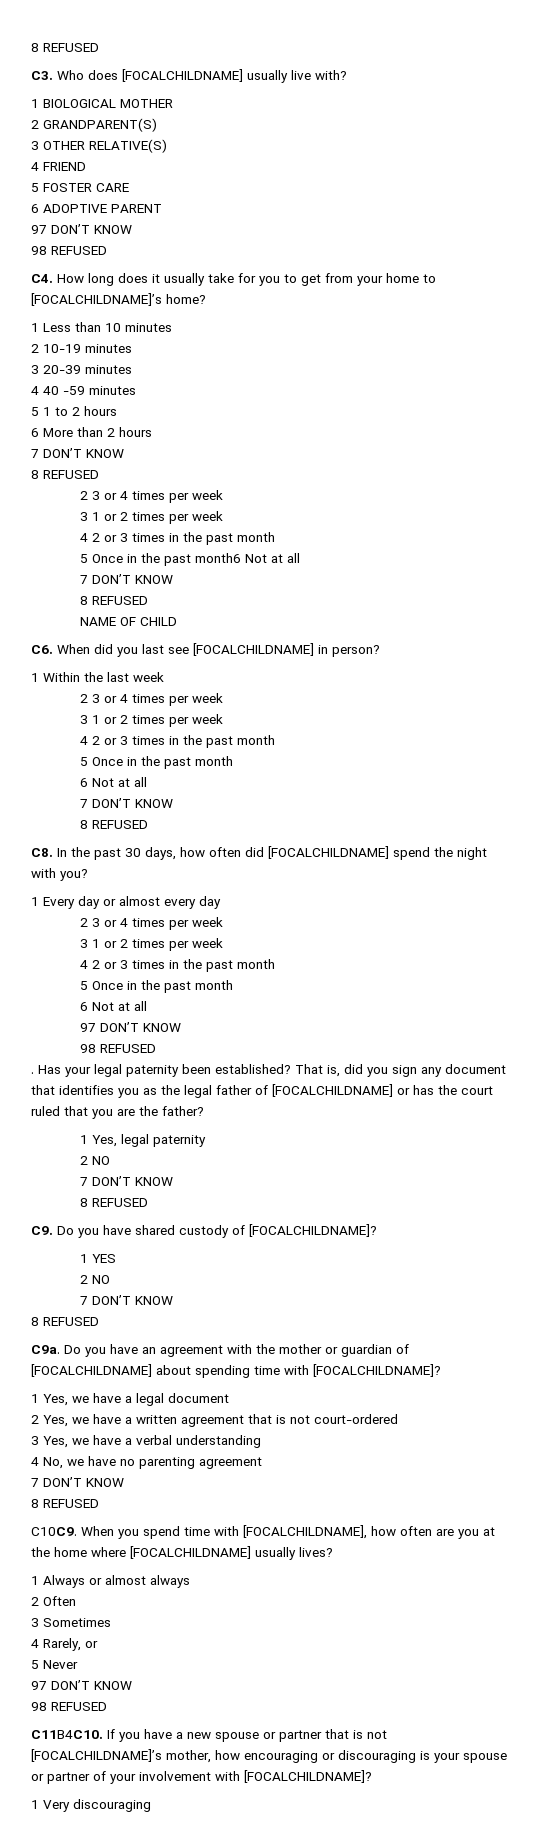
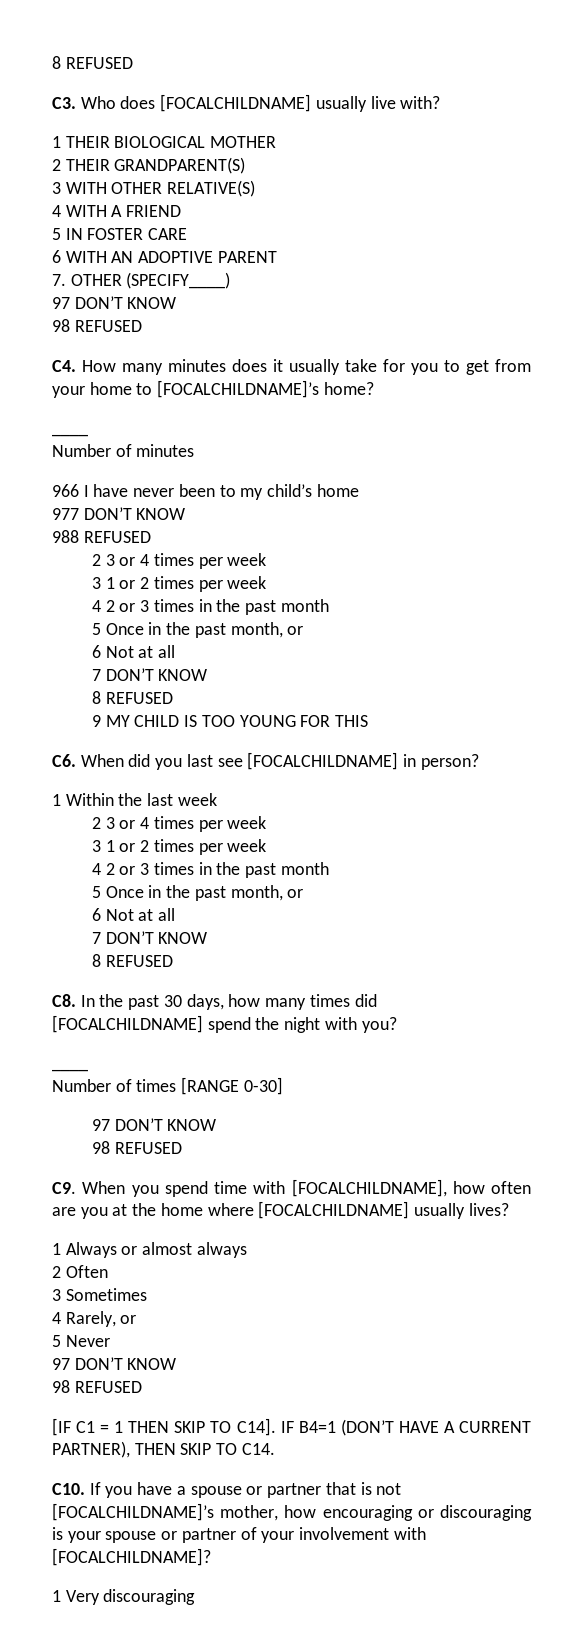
(39, 103) none -> [65,136,110,148] THEIR
(39, 124) none -> [65,159,110,171] THEIR
(39, 145) none -> [65,182,107,194] WITH
(39, 166) none -> [65,205,123,217] WITH A
(39, 187) none -> [65,228,83,240] IN
(39, 208) none -> [65,251,134,263] WITH AN
(162, 208) none -> [52,272,231,289] // 7. OTHER (SPECIFY____)
[88,273,114,286] long -> [122,359,226,375] many minutes
[31,322,172,332] [31,344,132,353] [31,365,132,374] [31,386,136,395] [31,406,117,416] [31,427,152,437] [31,448,124,458] [31,470,39,479] 1 Less than 10 minutes // 2 10-19 minutes // 3 20-39 minutes // 4 40 -59 minutes // 5 1 to 2 hours // 6 More than 2 hours // 7 DON’T KNOW // 8 -> [52,434,88,437] [52,444,195,457] [52,484,359,500] [52,507,186,520] [52,530,79,543] ____ // Number of minutes // 966 I have never been to my child’s home // 977 DON’T KNOW // 988
[194,553,300,563] [79,574,173,584] [79,596,148,605] [79,617,136,626] month6 Not at all // 7 DON’T KNOW // 8 REFUSED // NAME OF -> [230,622,304,638] [92,645,176,658] [92,668,208,681] [92,691,173,704] [92,715,130,727] month, or // 6 Not at all // 7 DON’T KNOW // 8 REFUSED // 9 MY
(177, 621) none -> [184,715,369,727] IS TOO YOUNG FOR THIS
[194,756,233,766] month -> [230,885,304,901] month, or
[209,847,241,857] often -> [265,994,350,1010] many times
[31,896,221,909] [79,917,223,930] [79,938,223,951] [79,959,275,972] [79,980,233,993] [79,1001,147,1011] [79,1022,181,1032] [79,1044,156,1053] [31,1064,506,1077] [31,1084,493,1098] [31,1106,204,1119] [79,1134,206,1147] [79,1156,110,1165] [79,1176,173,1186] [79,1198,148,1207] [31,1224,377,1238] [79,1254,116,1263] [79,1275,110,1284] [79,1295,173,1305] [31,1317,99,1326] [31,1344,409,1357] [31,1364,441,1378] [31,1393,229,1406] [31,1414,398,1427] [31,1435,261,1448] [31,1456,262,1469] [31,1477,124,1487] [31,1499,99,1508] [31,1527,77,1536] 1 Every day or almost every day // 2 3 or 4 times per week // 3 1 or 2 times per week // 4 2 or 3 times in the past month // 5 Once in the past month // 6 Not at all // 97 DON’T KNOW // 98 REFUSED // . Has your legal paternity been established? That is, did you sign any document that identifies you as the legal father of [FOCALCHILDNAME] or has the court ruled that you are the father? // 1 Yes, legal paternity // 2 NO // 7 DON’T KNOW // 8 REFUSED // C9. Do you have shared custody of [FOCALCHILDNAME]? // 1 YES // 2 NO // 7 DON’T KNOW // 8 REFUSED // C9a. Do you have an agreement with the mother or guardian of [FOCALCHILDNAME] about spending time with [FOCALCHILDNAME]? // 1 Yes, we have a legal document // 2 Yes, we have a written agreement that is not court-ordered // 3 Yes, we have a verbal understanding // 4 No, we have no parenting agreement // 7 DON’T KNOW // 8 REFUSED // C10C9. -> [52,1069,88,1072] [52,1077,283,1095] [92,1118,217,1131] [92,1141,182,1154] [52,1182,76,1194] ____ // Number of times [RANGE 0-30] // 97 DON’T KNOW // 98 REFUSED // C9.
[31,1730,103,1739] C11B4C10. -> [52,1418,531,1436] [52,1441,275,1458] [52,1483,85,1495] [IF C1 = 1 THEN SKIP TO C14]. IF B4=1 (DON’T HAVE A CURRENT PARTNER), THEN SKIP TO C14. // C10.
[187,1732,211,1739] new -> (186, 1490) none

